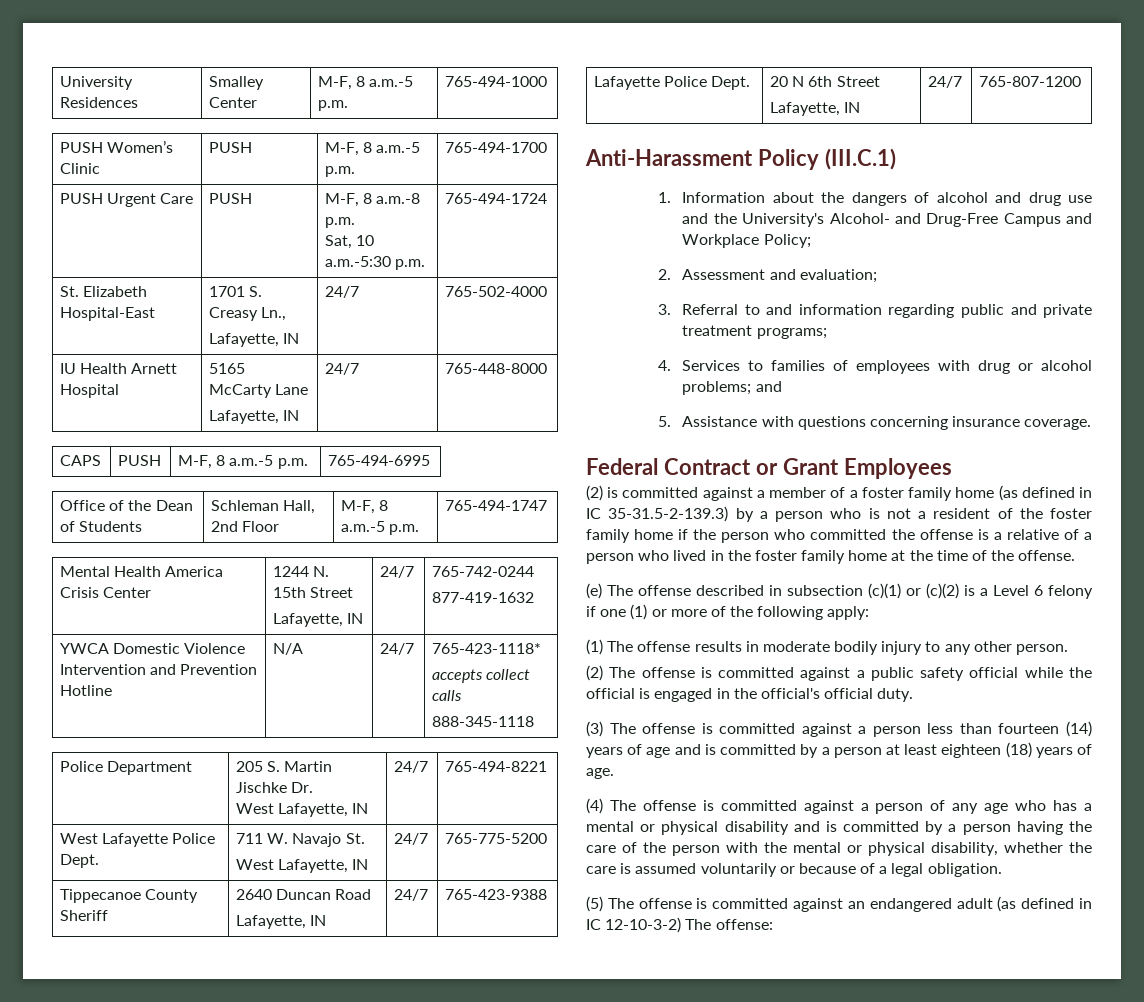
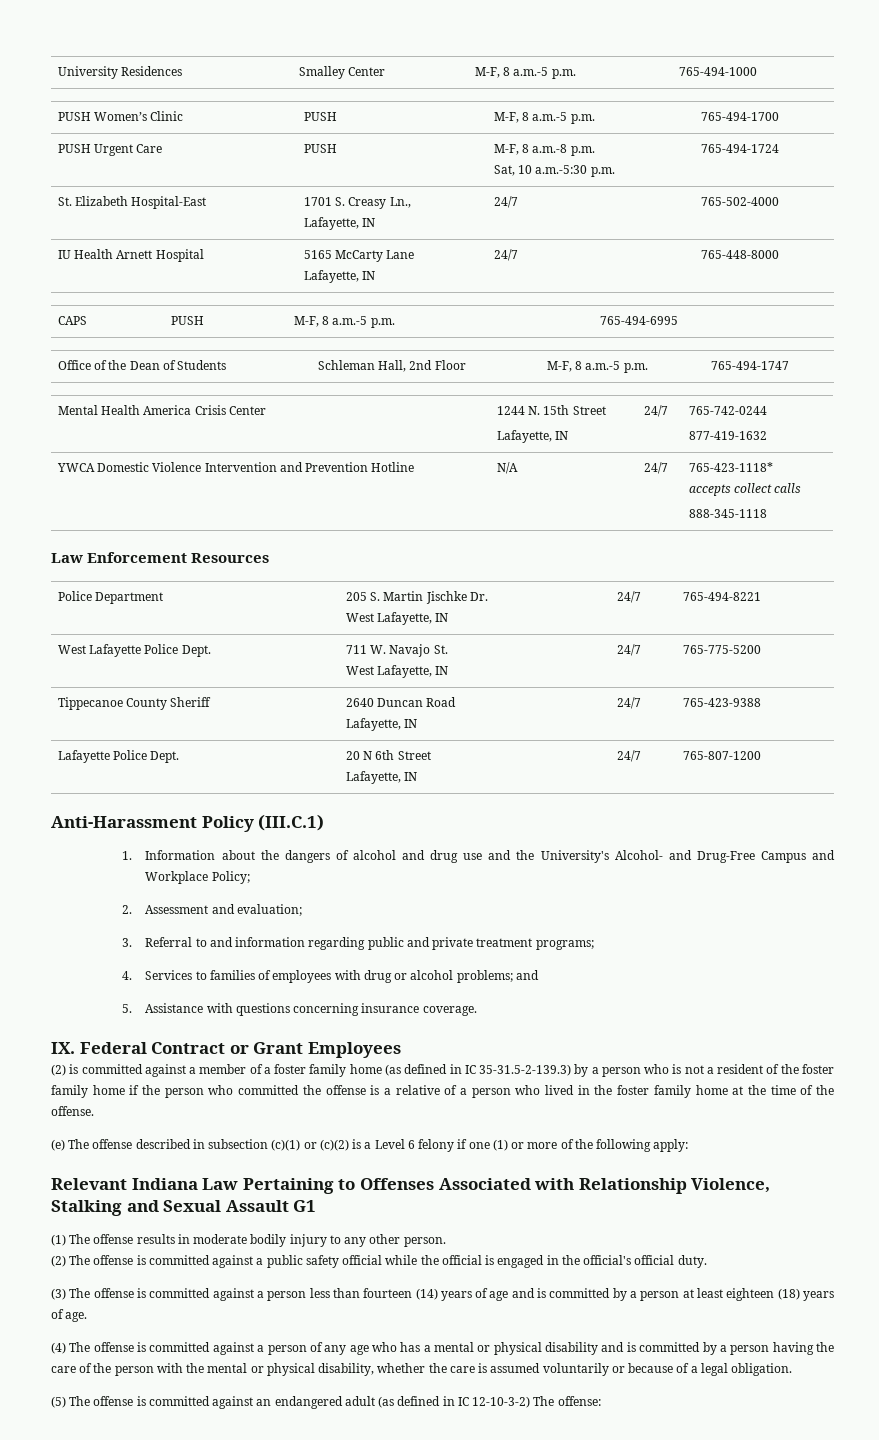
(535, 721) none -> [51,552,270,563] // Law Enforcement Resources
(1092, 424) none -> [51,1042,75,1054] IX.
(870, 613) none -> [51,1178,771,1194] [51,1200,317,1216] // Relevant Indiana Law Pertaining to Offenses Associated with Relationship Violence, Stalking and Sexual Assault G1

